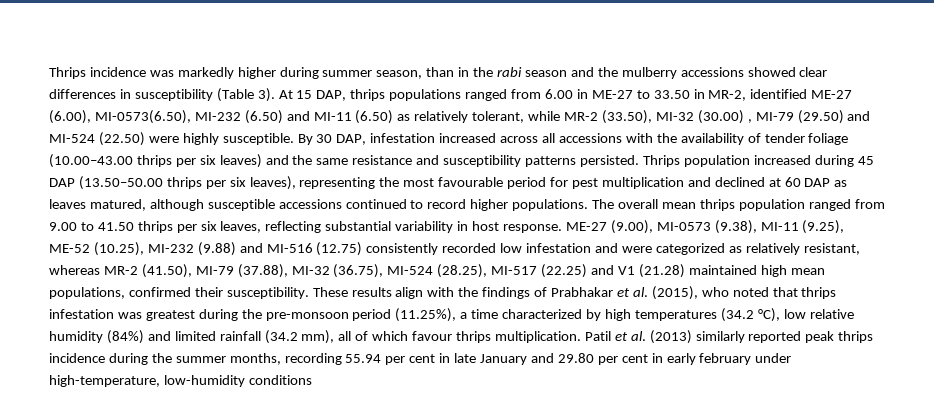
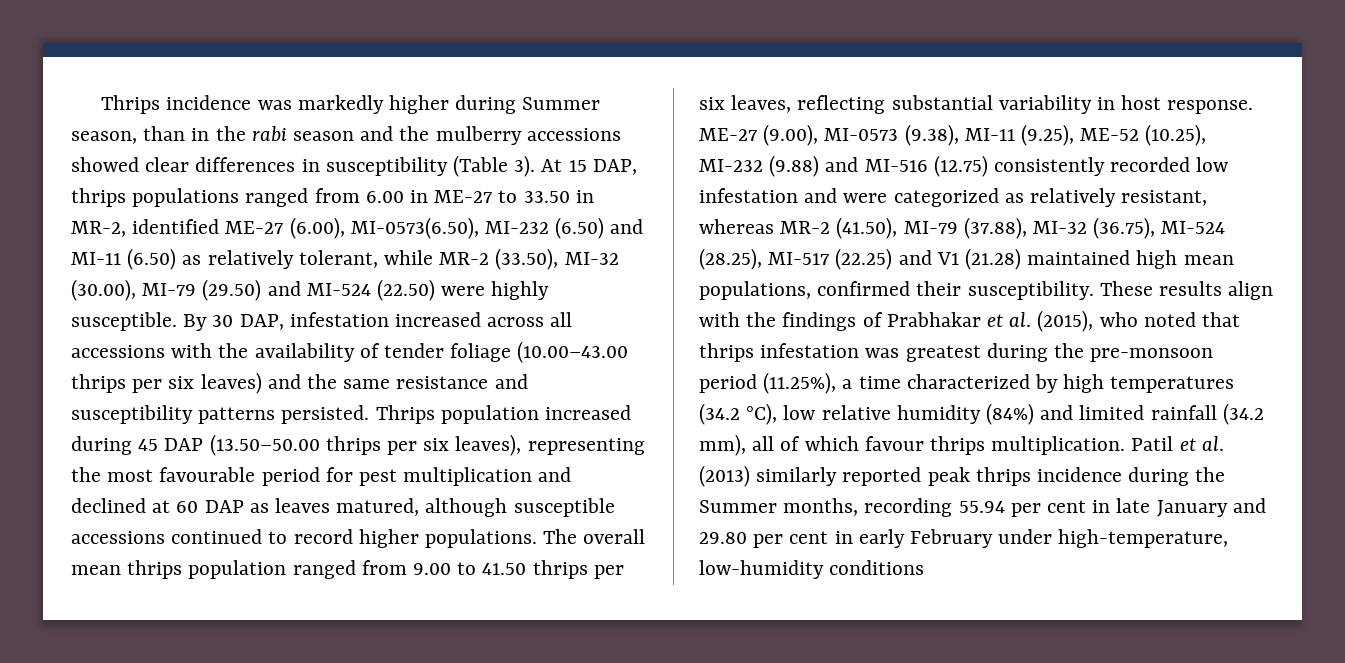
[322,70,373,77] summer -> [522,97,601,110] Summer
[697,110,752,124] (30.00) , -> [71,279,136,301] (30.00),
[175,356,226,363] summer -> [699,500,777,513] Summer
[699,353,752,365] february -> [910,529,994,548] February

